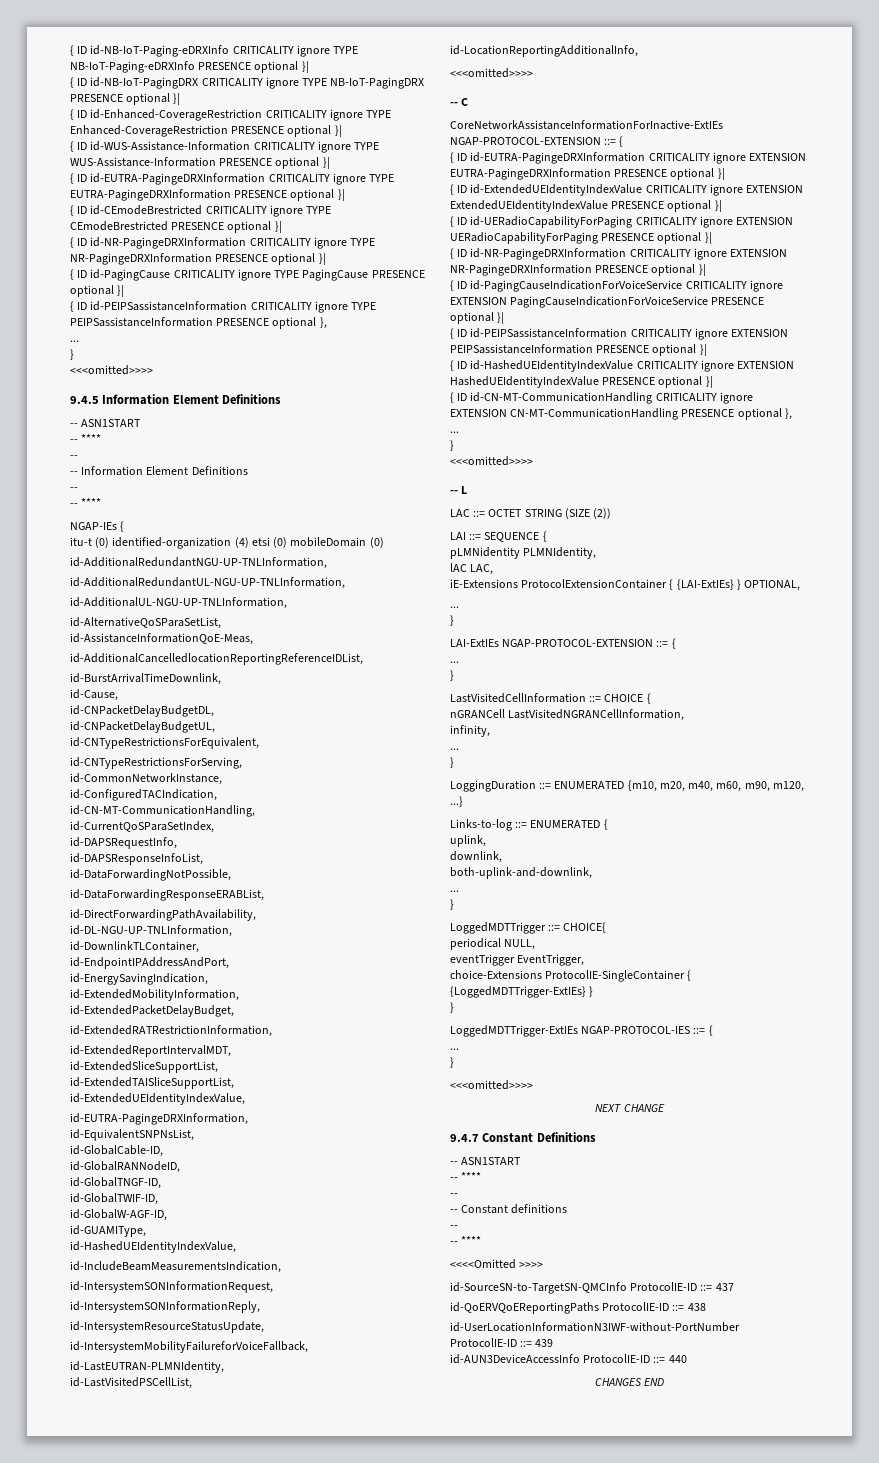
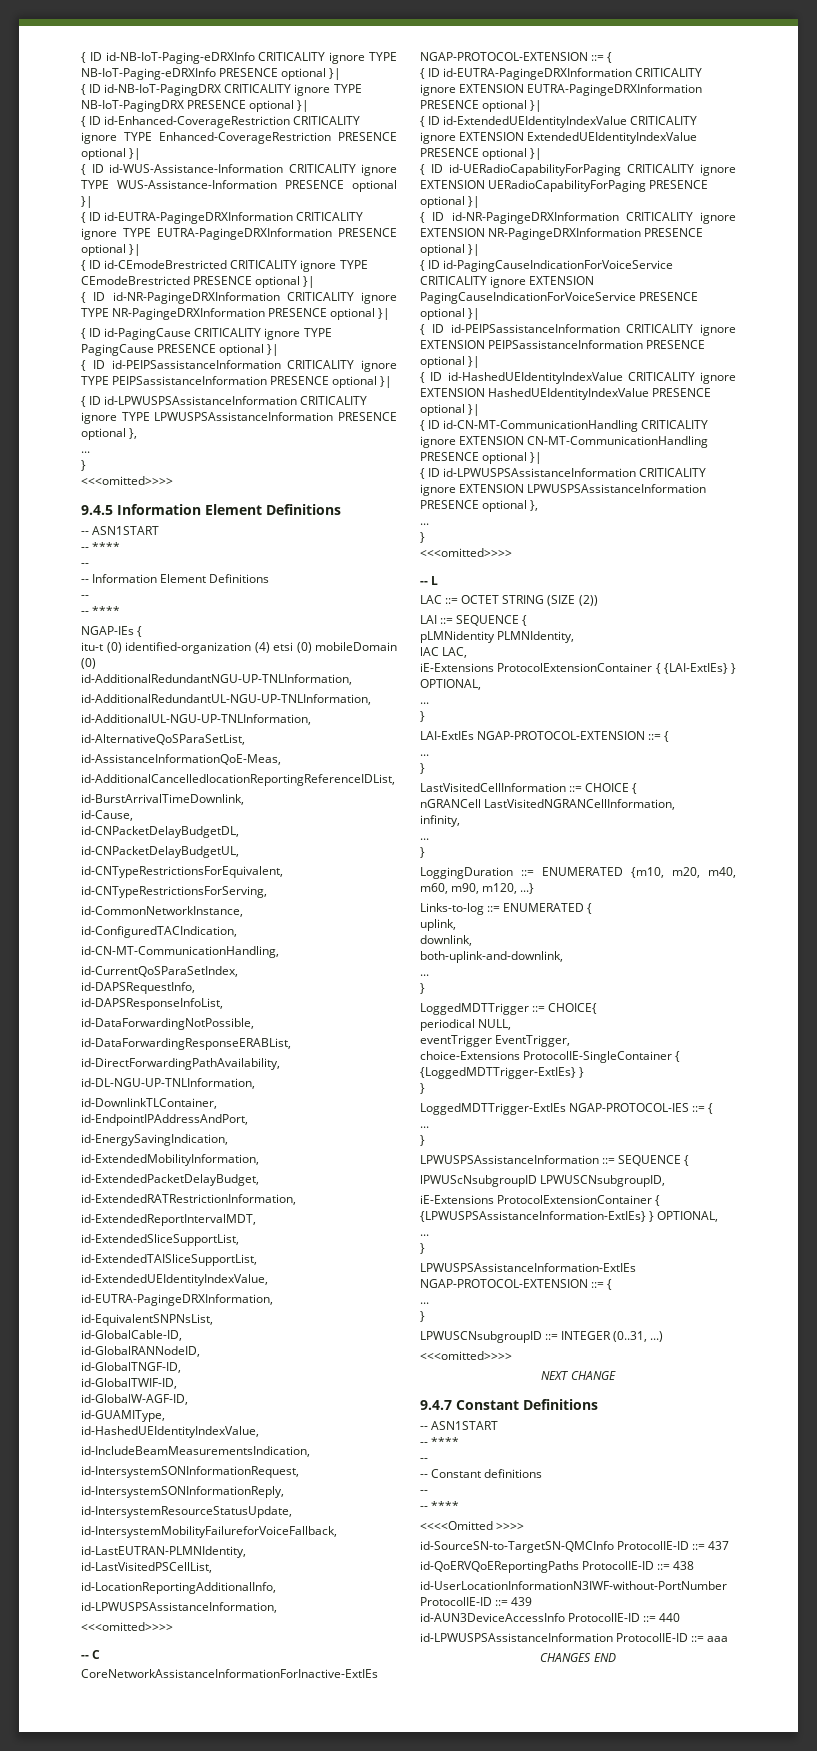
(317, 323) none -> [380,376,393,388] [81,396,368,407] [81,412,397,424] [81,428,126,440] }| // { ID id-LPWUSPSAssistanceInformation CRITICALITY ignore TYPE LPWUSPSAssistanceInformation PRESENCE optional
(638, 51) none -> [81,1602,277,1613] // id-LPWUSPSAssistanceInformation,
(782, 414) none -> [530,452,543,464] [420,468,707,479] [420,484,707,496] [420,500,528,512] }| // { ID id-LPWUSPSAssistanceInformation CRITICALITY ignore EXTENSION LPWUSPSAssistanceInformation PRESENCE optional
(454, 1062) none -> [420,1155,690,1166] [420,1175,666,1187] [420,1195,661,1206] [420,1211,719,1222] [420,1234,429,1236] [420,1243,425,1254] [420,1263,636,1272] [420,1279,613,1290] [420,1302,429,1304] [420,1311,425,1322] [420,1331,664,1343] // LPWUSPSAssistanceInformation ::= SEQUENCE { // lPWUScNsubgroupID LPWUSCNsubgroupID, // iE-Extensions ProtocolExtensionContainer { {LPWUSPSAssistanceInformation-ExtIEs} } OPTIONAL, // ... // } // LPWUSPSAssistanceInformation-ExtIEs NGAP-PROTOCOL-EXTENSION ::= { // ... // } // LPWUSCNsubgroupID ::= INTEGER (0..31, ...)
(687, 1359) none -> [420,1633,729,1642] // id-LPWUSPSAssistanceInformation ProtocolIE-ID ::= aaa

